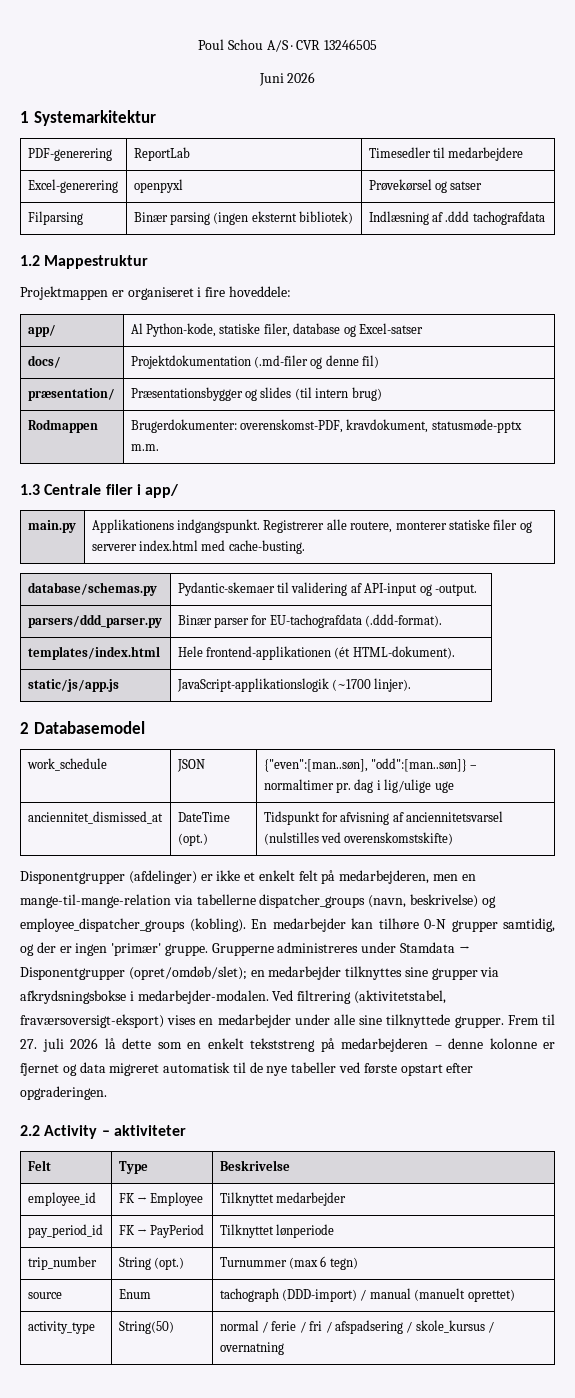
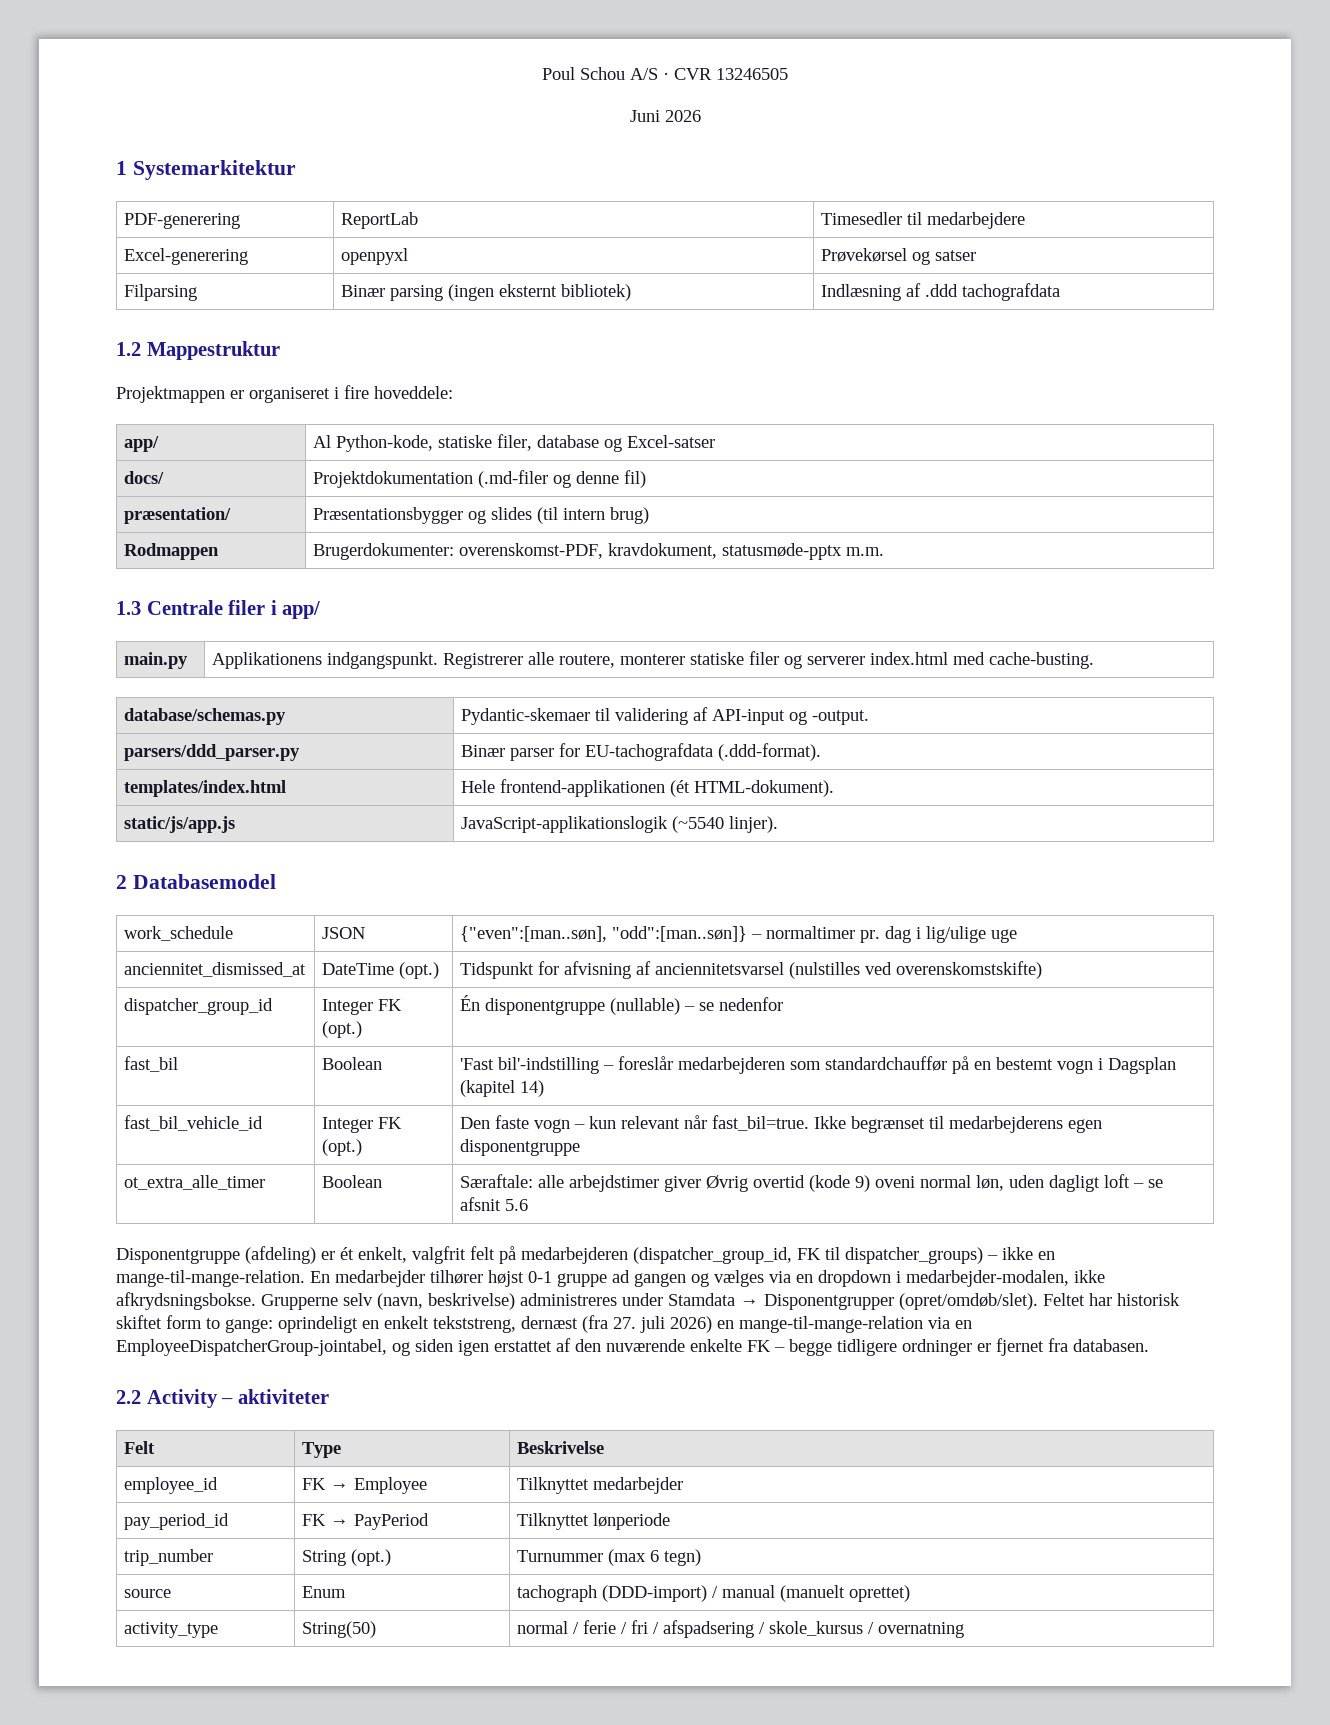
[331,679,371,691] (~1700 -> [672,816,725,833] (~5540
[20,870,476,884] [20,894,496,908] [20,918,555,932] [20,942,274,956] // Disponentgrupper (afdelinger) er ikke et enkelt felt på medarbejderen, men en mange-til-mange-relation via tabellerne dispatcher_groups (navn, beskrivelse) og employee_dispatcher_groups (kobling). En medarbejder kan tilhøre 0-N grupper samtidig, og der er ingen 'primær' gruppe. Grupperne -> [124,998,274,1015] [322,999,403,1015] [322,1021,363,1038] [460,995,784,1015] [124,1056,179,1072] [322,1057,383,1070] [460,1056,1177,1074] [460,1080,545,1097] [124,1115,264,1131] [322,1117,403,1133] [322,1139,363,1156] [460,1115,1103,1133] [460,1139,581,1156] [124,1175,266,1190] [322,1175,383,1188] [460,1174,1164,1192] [460,1197,529,1211] [116,1246,1055,1264] [116,1270,1105,1287] [116,1292,515,1310] // dispatcher_group_id | Integer FK (opt.) | Én disponentgruppe (nullable) – se nedenfor // fast_bil | Boolean | 'Fast bil'-indstilling – foreslår medarbejderen som standardchauffør på en bestemt vogn i Dagsplan (kapitel 14) // fast_bil_vehicle_id | Integer FK (opt.) | Den faste vogn – kun relevant når fast_bil=true. Ikke begrænset til medarbejderens egen disponentgruppe // ot_extra_alle_timer | Boolean | Særaftale: alle arbejdstimer giver Øvrig overtid (kode 9) oveni normal løn, uden dagligt loft – se afsnit 5.6 // Disponentgruppe (afdeling) er ét enkelt, valgfrit felt på medarbejderen (dispatcher_group_id, FK til dispatcher_groups) – ikke en mange-til-mange-relation. En medarbejder tilhører højst 0-1 gruppe ad gangen og vælges via en dropdown i medarbejder-modalen, ikke afkrydsningsbokse. Grupperne selv (navn, beskrivelse)
[128,966,500,980] [20,990,446,1004] [20,1014,555,1028] [20,1038,555,1052] [20,1062,474,1076] [20,1086,107,1100] (opret/omdøb/slet); en medarbejder tilknyttes sine grupper via afkrydsningsbokse i medarbejder-modalen. Ved filtrering (aktivitetstabel, fraværsoversigt-eksport) vises en medarbejder under alle sine tilknyttede grupper. Frem til 27. juli 2026 lå dette som en enkelt tekststreng på medarbejderen – denne kolonne er fjernet og data migreret automatisk til de nye tabeller ved første opstart efter opgraderingen. -> [899,1293,1180,1310] [116,1315,972,1333] [116,1338,1149,1356] (opret/omdøb/slet). Feltet har historisk skiftet form to gange: oprindeligt en enkelt tekststreng, dernæst (fra 27. juli 2026) en mange-til-mange-relation via en EmployeeDispatcherGroup-jointabel, og siden igen erstattet af den nuværende enkelte FK – begge tidligere ordninger er fjernet fra databasen.

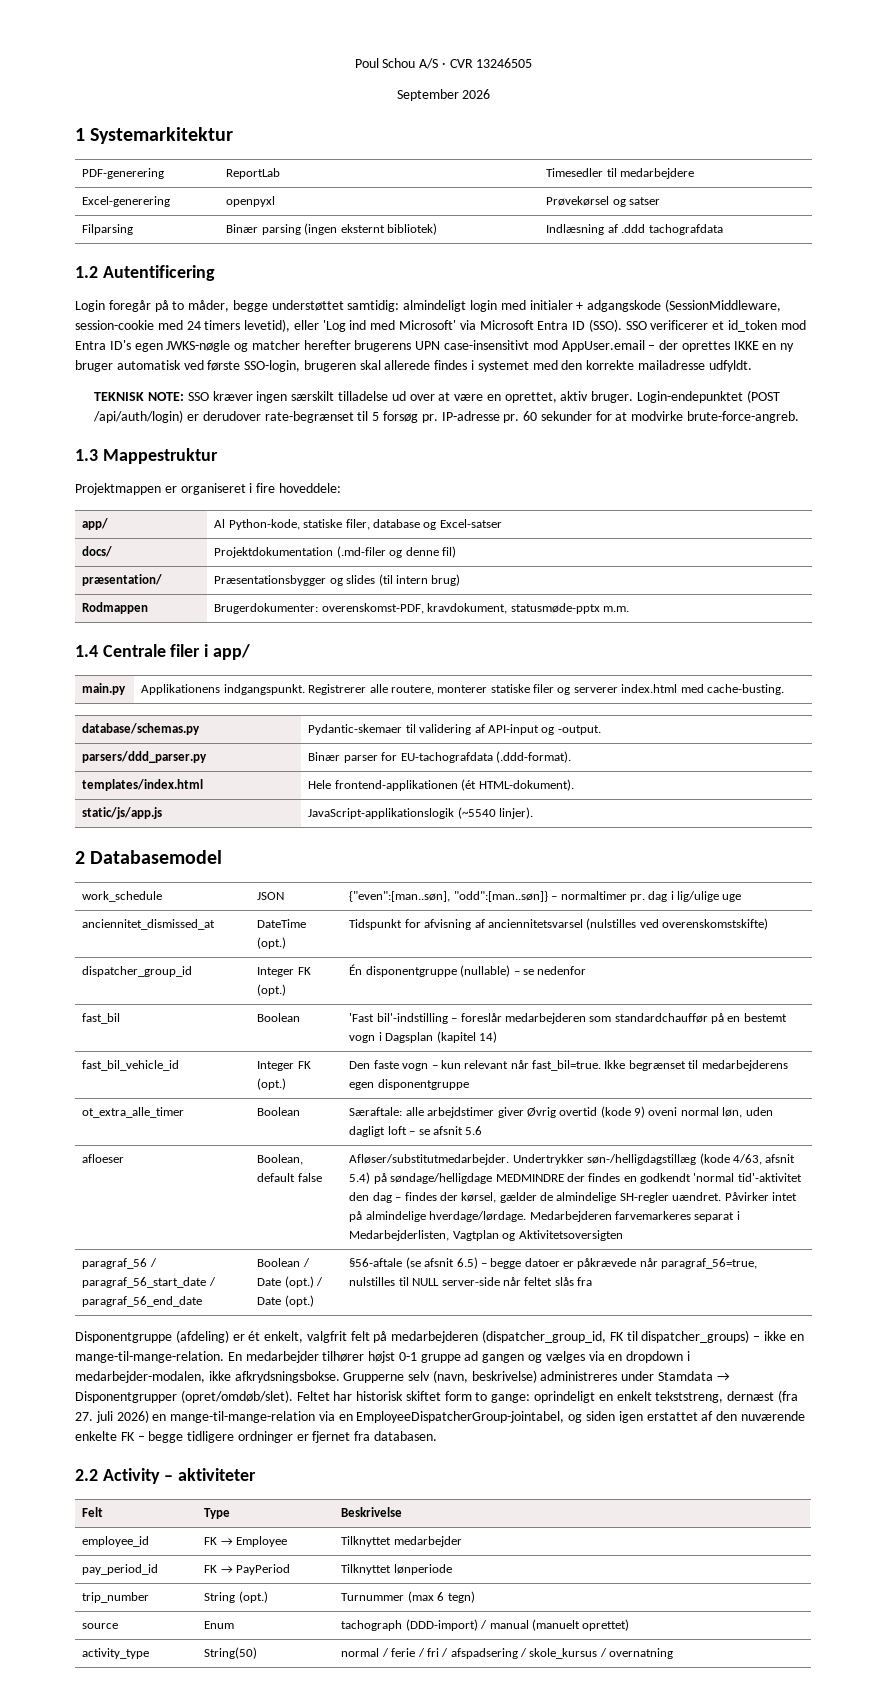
[629,110,660,122] Juni -> [396,89,459,101] September
(141, 349) none -> [102,265,215,281] [75,299,781,312] [75,319,806,332] [75,340,795,352] [75,360,752,372] [94,390,780,403] [93,410,800,423] [75,449,98,461] Autentificering // Login foregår på to måder, begge understøttet samtidig: almindeligt login med initialer + adgangskode (SessionMiddleware, session-cookie med 24 timers levetid), eller 'Log ind med Microsoft' via Microsoft Entra ID (SSO). SSO verificerer et id_token mod Entra ID's egen JWKS-nøgle og matcher herefter brugerens UPN case-insensitivt mod AppUser.email – der oprettes IKKE en ny bruger automatisk ved første SSO-login, brugeren skal allerede findes i systemet med den korrekte mailadresse udfyldt. // TEKNISK NOTE: SSO kræver ingen særskilt tilladelse ud over at være en oprettet, aktiv bruger. Login-endepunktet (POST /api/auth/login) er derudover rate-begrænset til 5 forsøg pr. IP-adresse pr. 60 sekunder for at modvirke brute-force-angreb. // 1.3
[116,601,141,615] 1.3 -> [75,645,98,657] 1.4
(529, 1205) none -> [82,1154,125,1163] [257,1154,304,1165] [257,1173,322,1182] [349,1153,796,1165] [349,1172,802,1184] [349,1192,797,1203] [349,1211,740,1222] [349,1230,623,1241] [82,1258,157,1269] [82,1277,216,1288] [82,1296,203,1307] [257,1258,310,1267] [257,1276,324,1288] [257,1295,314,1307] [349,1257,758,1269] [349,1277,592,1286] // afloeser | Boolean, default false | Afløser/substitutmedarbejder. Undertrykker søn-/helligdagstillæg (kode 4/63, afsnit 5.4) på søndage/helligdage MEDMINDRE der findes en godkendt 'normal tid'-aktivitet den dag – findes der kørsel, gælder de almindelige SH-regler uændret. Påvirker intet på almindelige hverdage/lørdage. Medarbejderen farvemarkeres separat i Medarbejderlisten, Vagtplan og Aktivitetsoversigten // paragraf_56 / paragraf_56_start_date / paragraf_56_end_date | Boolean / Date (opt.) / Date (opt.) | §56-aftale (se afsnit 6.5) – begge datoer er påkrævede når paragraf_56=true, nulstilles til NULL server-side når feltet slås fra

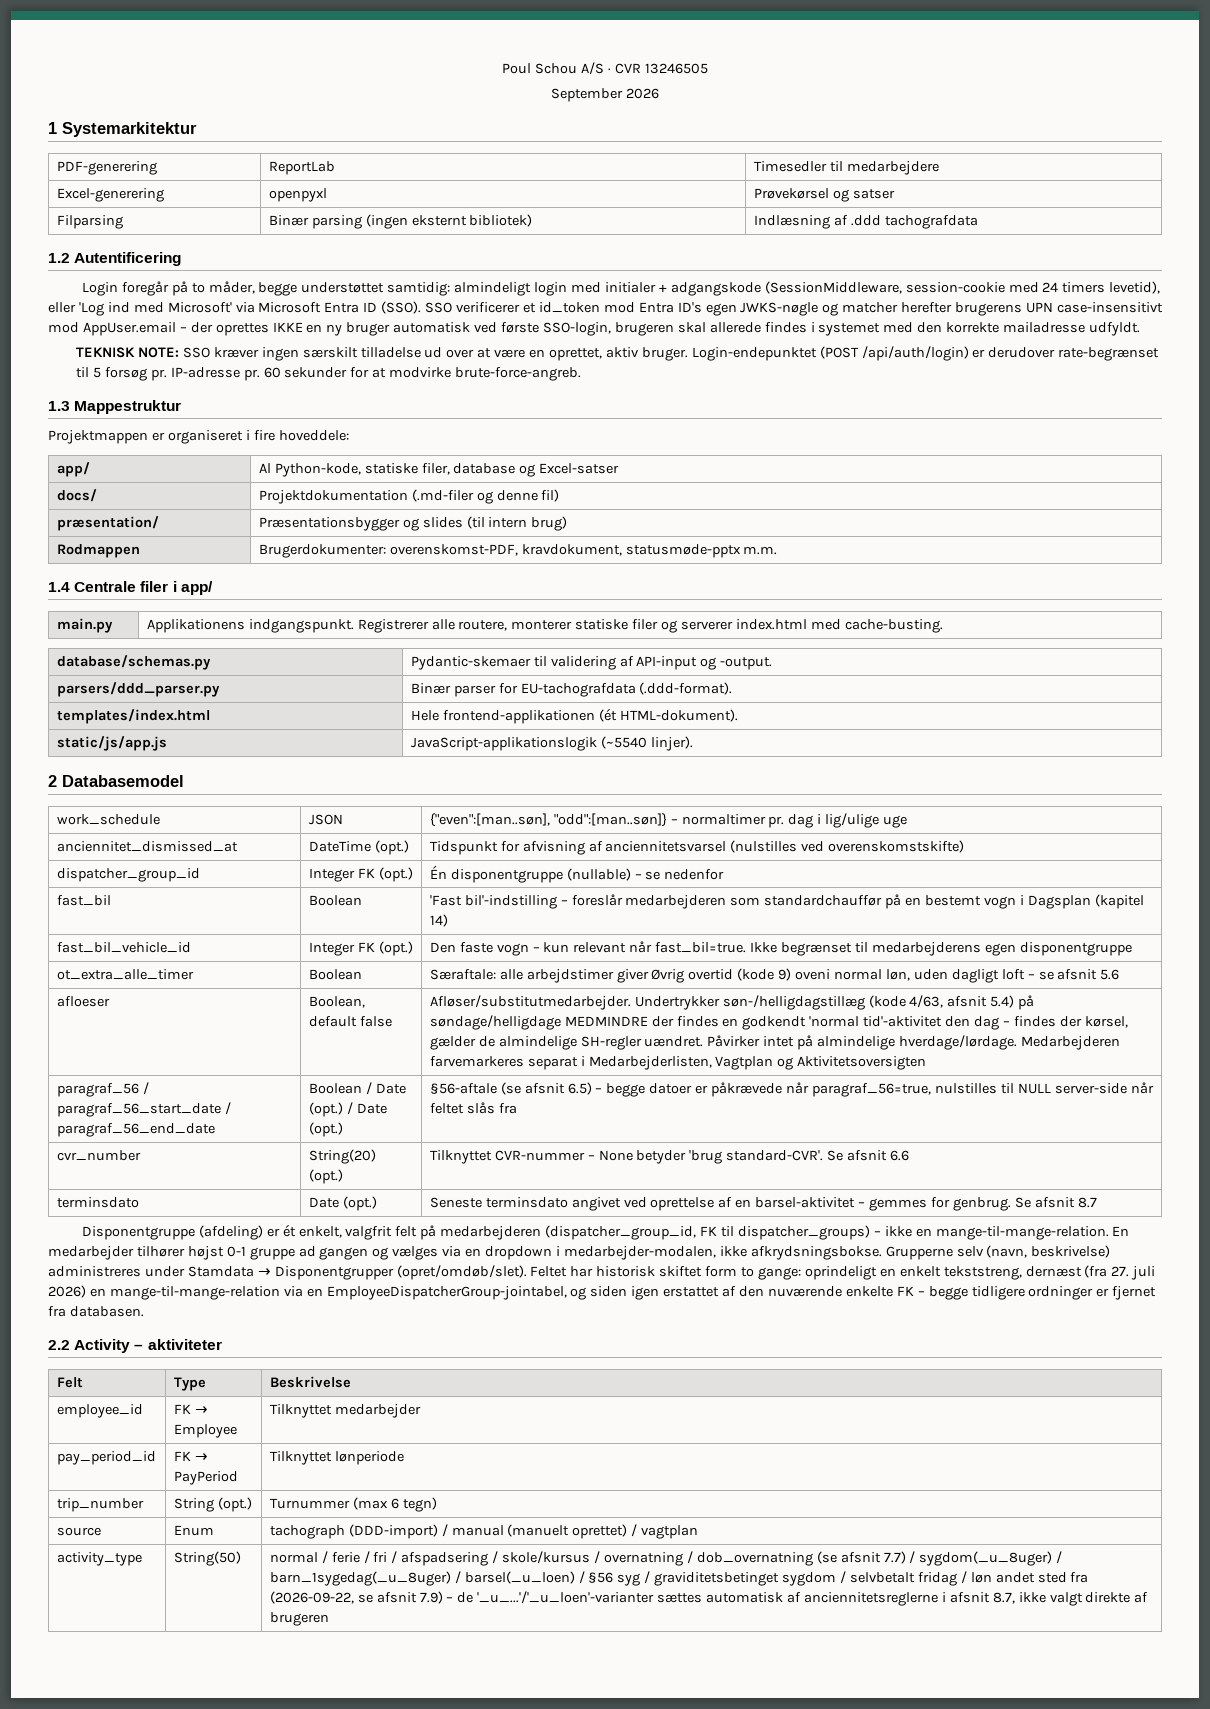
(592, 1281) none -> [56,1150,141,1161] [308,1149,376,1164] [308,1169,343,1184] [429,1150,910,1164] [56,1197,139,1208] [308,1196,377,1211] [429,1197,1097,1211] // cvr_number | String(20) (opt.) | Tilknyttet CVR-nummer – None betyder 'brug standard-CVR'. Se afsnit 6.6 // terminsdato | Date (opt.) | Seneste terminsdato angivet ved oprettelse af en barsel-aktivitet – gemmes for genbrug. Se afsnit 8.7
(630, 1625) none -> [631,1524,699,1539] / vagtplan
[529,1648,598,1659] skole_kursus -> [502,1551,591,1564] skole/kursus
(674, 1653) none -> [686,1551,1063,1566] [269,1571,1089,1586] [269,1591,1149,1606] [269,1612,329,1626] / dob_overnatning (se afsnit 7.7) / sygdom(_u_8uger) / barn_1sygedag(_u_8uger) / barsel(_u_loen) / §56 syg / graviditetsbetinget sygdom / selvbetalt fridag / løn andet sted fra (2026-09-22, se afsnit 7.9) – de '_u_...'/'_u_loen'-varianter sættes automatisk af anciennitetsreglerne i afsnit 8.7, ikke valgt direkte af brugeren

